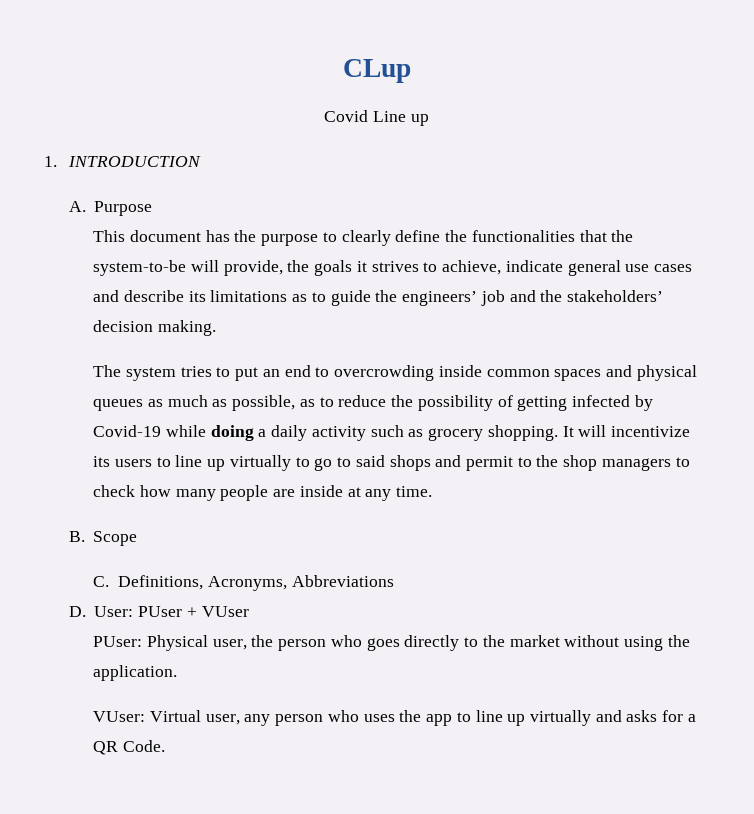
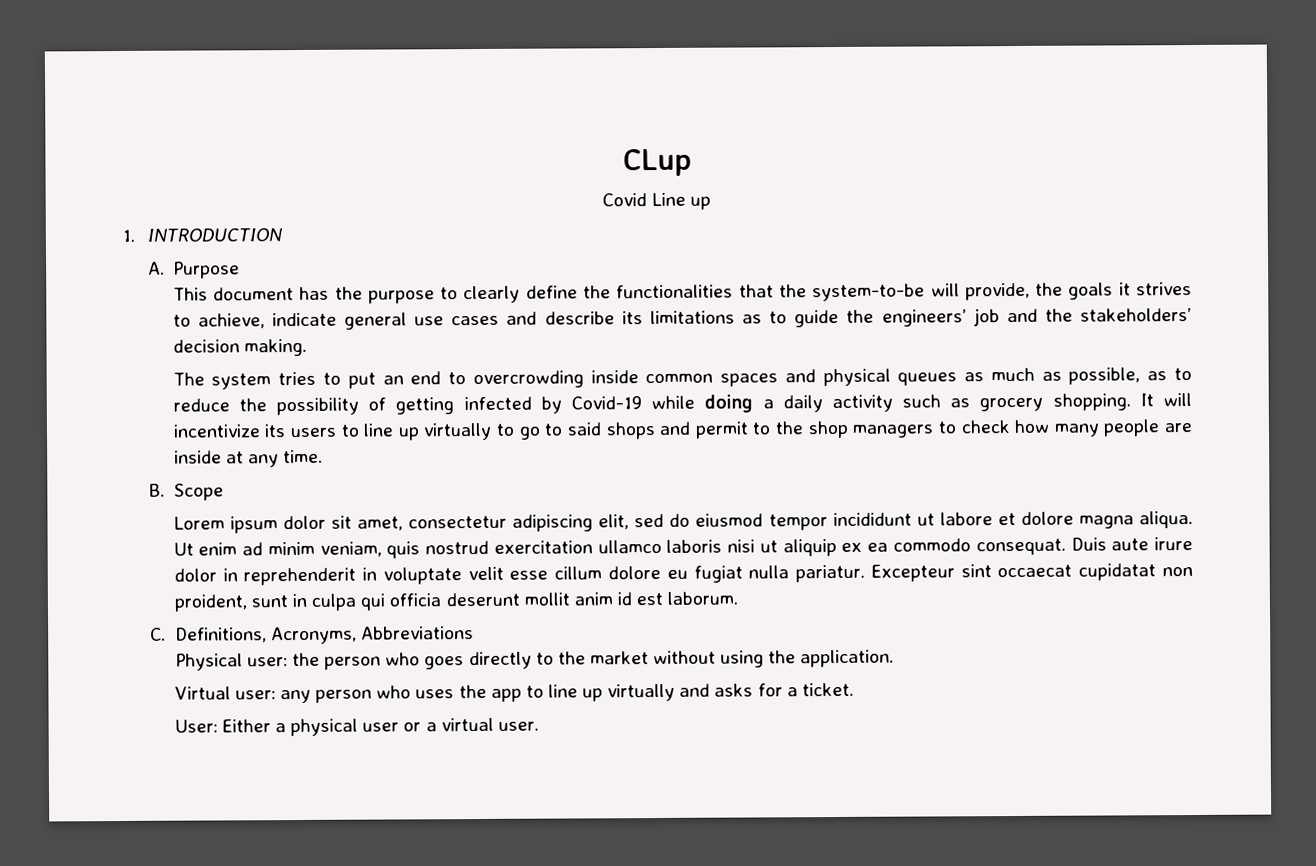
[93,575,394,591] [68,606,249,617] [93,635,247,651] C. Definitions, Acronyms, Abbreviations // D. User: PUser + VUser // PUser: Physical user, -> [173,511,1193,534] [173,537,1194,559] [173,563,1193,586] [173,591,739,612] [149,626,474,645] [174,653,288,671] Lorem ipsum dolor sit amet, consectetur adipiscing elit, sed do eiusmod tempor incididunt ut labore et dolore magna aliqua. Ut enim ad minim veniam, quis nostrud exercitation ullamco laboris nisi ut aliquip ex ea commodo consequat. Duis aute irure dolor in reprehenderit in voluptate velit esse cillum dolore eu fugiat nulla pariatur. Excepteur sint occaecat cupidatat non proident, sunt in culpa qui officia deserunt mollit anim id est laborum. // C. Definitions, Acronyms, Abbreviations // Physical user:
[93,710,240,725] VUser: Virtual user, -> [174,686,276,700] Virtual user:
[93,740,166,755] QR Code. -> [801,682,854,697] [174,717,539,737] ticket. // User: Either a physical user or a virtual user.

